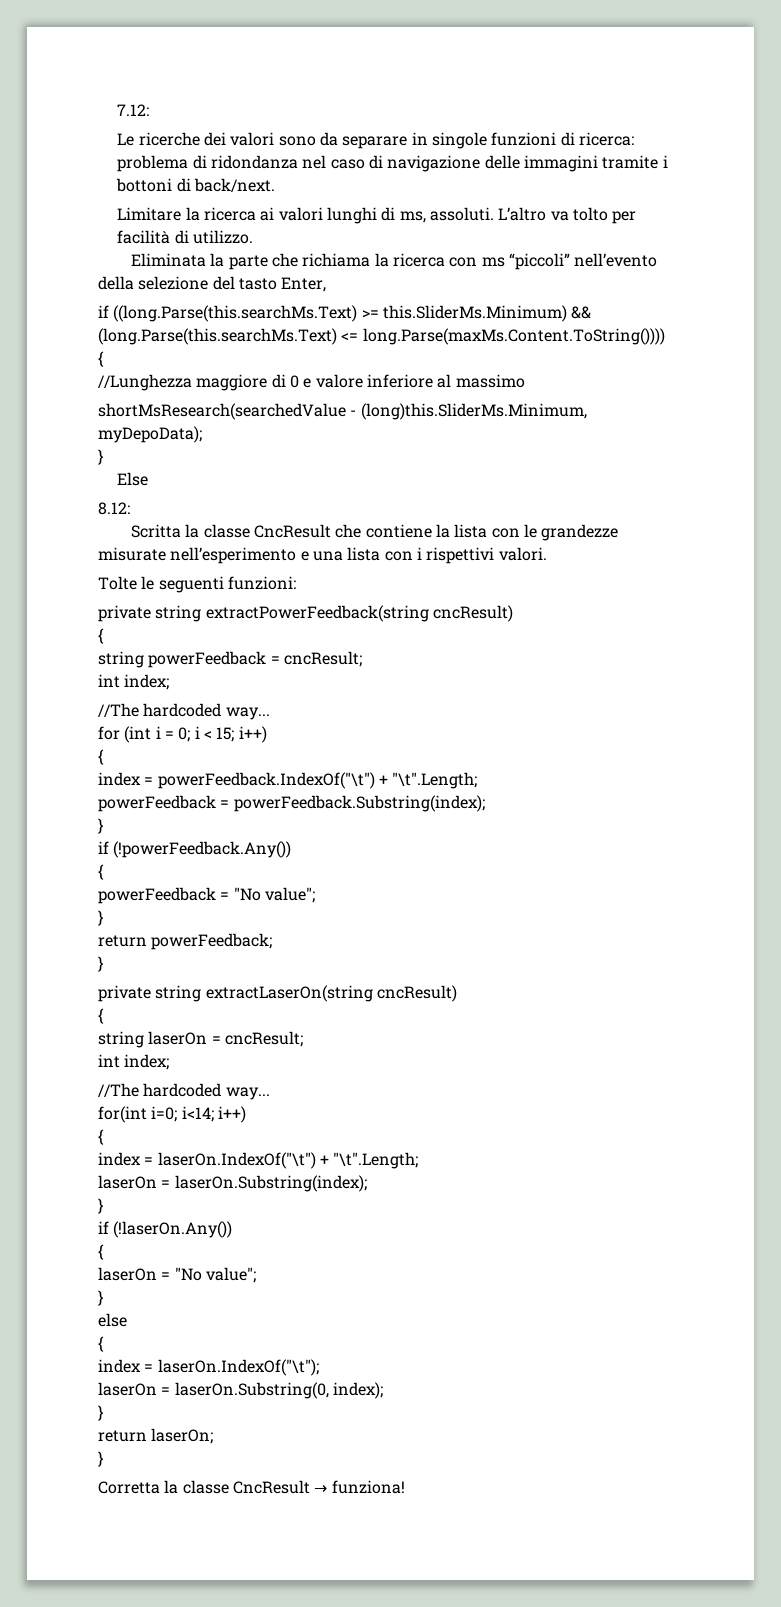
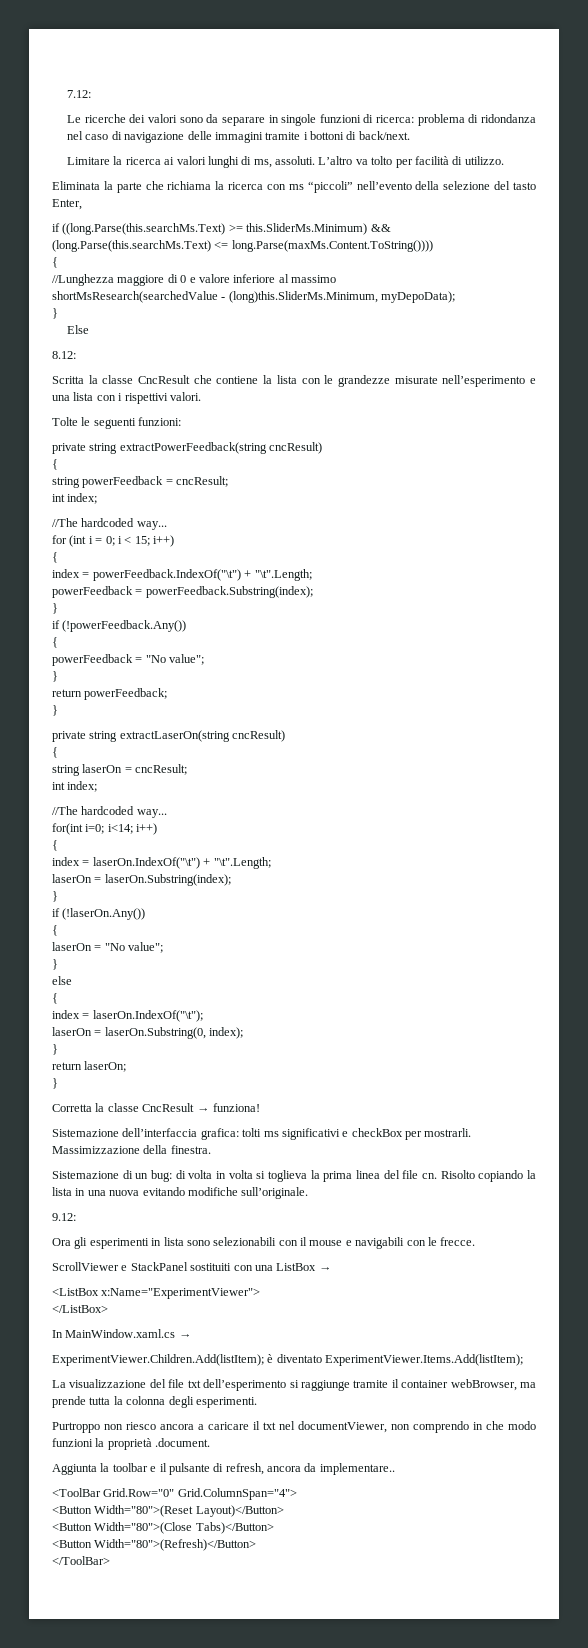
(405, 1487) none -> [52,1128,472,1140] [52,1145,211,1154] [52,1170,537,1182] [52,1187,309,1199] [52,1213,76,1221] [52,1237,476,1249] [52,1262,332,1271] [52,1288,261,1299] [52,1305,108,1313] [52,1329,192,1338] [52,1354,524,1366] [52,1379,536,1391] [52,1396,257,1408] [52,1421,536,1433] [52,1438,211,1450] [52,1463,395,1475] [52,1488,297,1500] [52,1505,284,1517] [52,1522,274,1534] [52,1539,257,1551] [52,1556,110,1565] // Sistemazione dell’interfaccia grafica: tolti ms significativi e checkBox per mostrarli. Massimizzazione della finestra. // Sistemazione di un bug: di volta in volta si toglieva la prima linea del file cn. Risolto copiando la lista in una nuova evitando modifiche sull’originale. // 9.12: // Ora gli esperimenti in lista sono selezionabili con il mouse e navigabili con le frecce. // ScrollViewer e StackPanel sostituiti con una ListBox → // <ListBox x:Name="ExperimentViewer"> // </ListBox> // In MainWindow.xaml.cs → // ExperimentViewer.Children.Add(listItem); è diventato ExperimentViewer.Items.Add(listItem); // La visualizzazione del file txt dell’esperimento si raggiunge tramite il container webBrowser, ma prende tutta la colonna degli esperimenti. // Purtroppo non riesco ancora a caricare il txt nel documentViewer, non comprendo in che modo funzioni la proprietà .document. // Aggiunta la toolbar e il pulsante di refresh, ancora da implementare.. // <ToolBar Grid.Row="0" Grid.ColumnSpan="4"> // <Button Width="80">(Reset Layout)</Button> // <Button Width="80">(Close Tabs)</Button> // <Button Width="80">(Refresh)</Button> // </ToolBar>

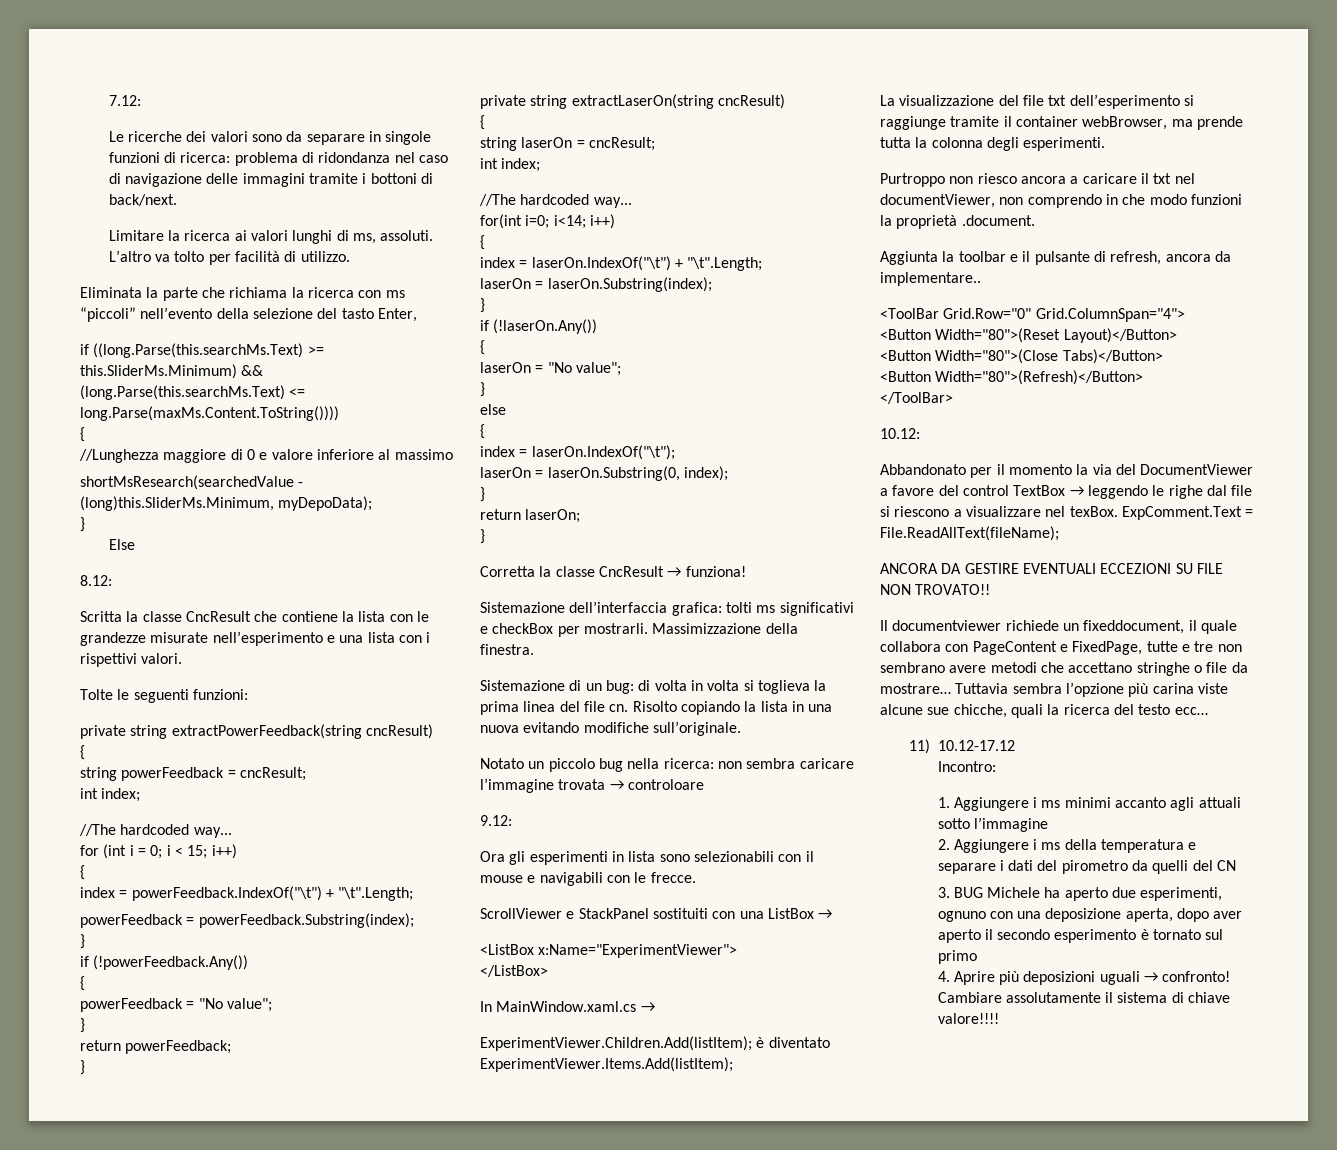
(309, 1193) none -> [480,758,854,772] [480,778,704,793] // Notato un piccolo bug nella ricerca: non sembra caricare l’immagine trovata → controloare
(110, 1560) none -> [880,428,920,439] [880,464,1254,478] [880,485,1253,499] [880,506,1254,520] [880,526,1059,541] [880,563,1223,574] [880,584,991,595] [880,620,1237,634] [880,641,1242,655] [880,662,1248,676] [880,682,1228,697] [880,704,1208,718] [908,739,1015,754] [937,761,996,772] [937,797,1241,811] [937,817,1048,832] [937,839,1197,853] [937,860,1237,874] [937,887,1223,901] [937,908,1243,922] [937,929,1224,943] [937,950,977,964] [937,971,1231,985] [937,992,1231,1003] [937,1013,999,1024] // 10.12: // Abbandonato per il momento la via del DocumentViewer a favore del control TextBox → leggendo le righe dal file si riescono a visualizzare nel texBox. ExpComment.Text = File.ReadAllText(fileName); // ANCORA DA GESTIRE EVENTUALI ECCEZIONI SU FILE NON TROVATO!! // Il documentviewer richiede un fixeddocument, il quale collabora con PageContent e FixedPage, tutte e tre non sembrano avere metodi che accettano stringhe o file da mostrare… Tuttavia sembra l’opzione più carina viste alcune sue chicche, quali la ricerca del testo ecc… // 11) 10.12-17.12 // Incontro: // 1. Aggiungere i ms minimi accanto agli attuali sotto l’immagine // 2. Aggiungere i ms della temperatura e separare i dati del pirometro da quelli del CN // 3. BUG Michele ha aperto due esperimenti, ognuno con una deposizione aperta, dopo aver aperto il secondo esperimento è tornato sul primo // 4. Aprire più deposizioni uguali → confronto! Cambiare assolutamente il sistema di chiave valore!!!!

